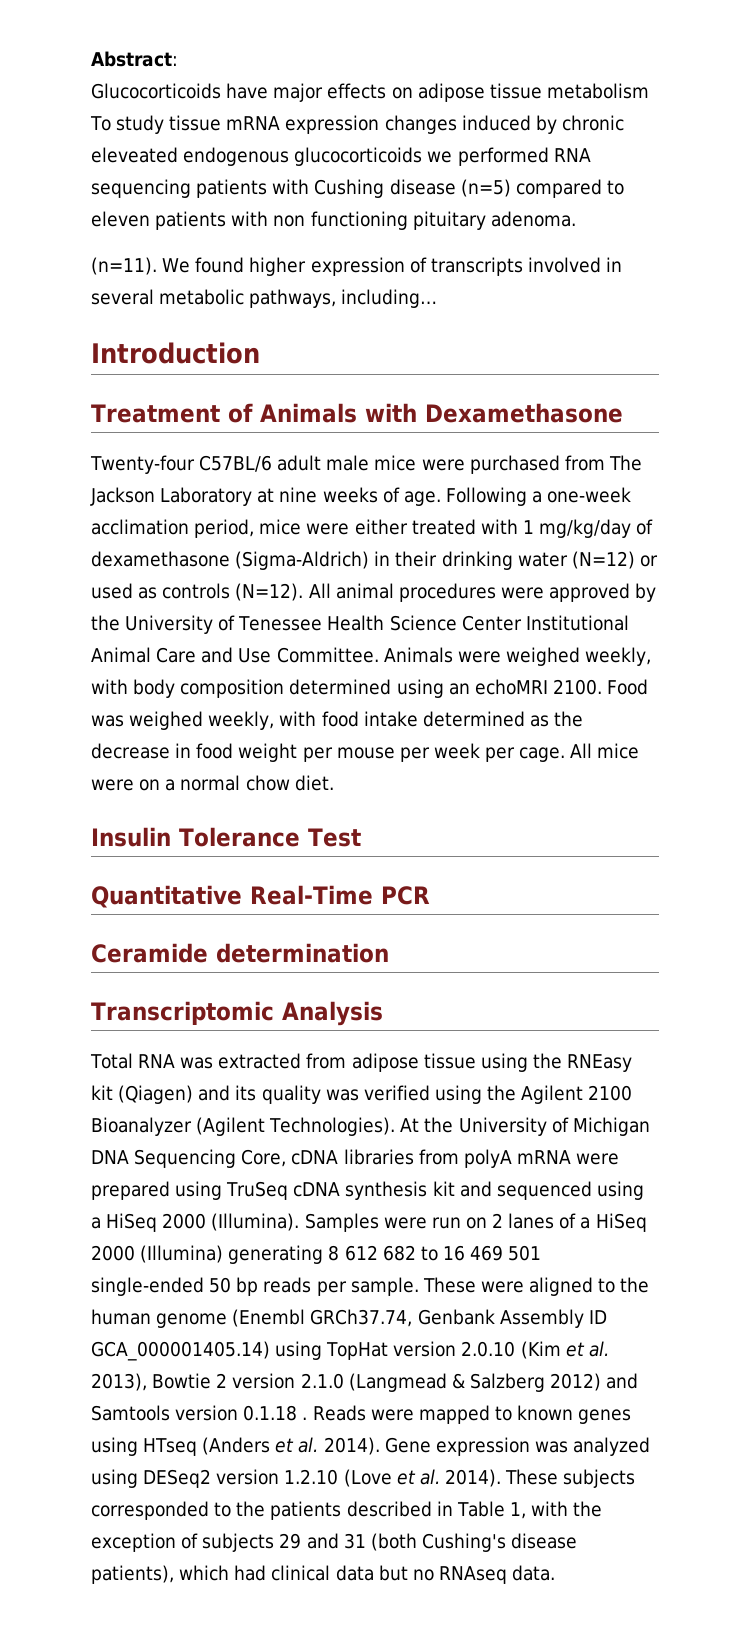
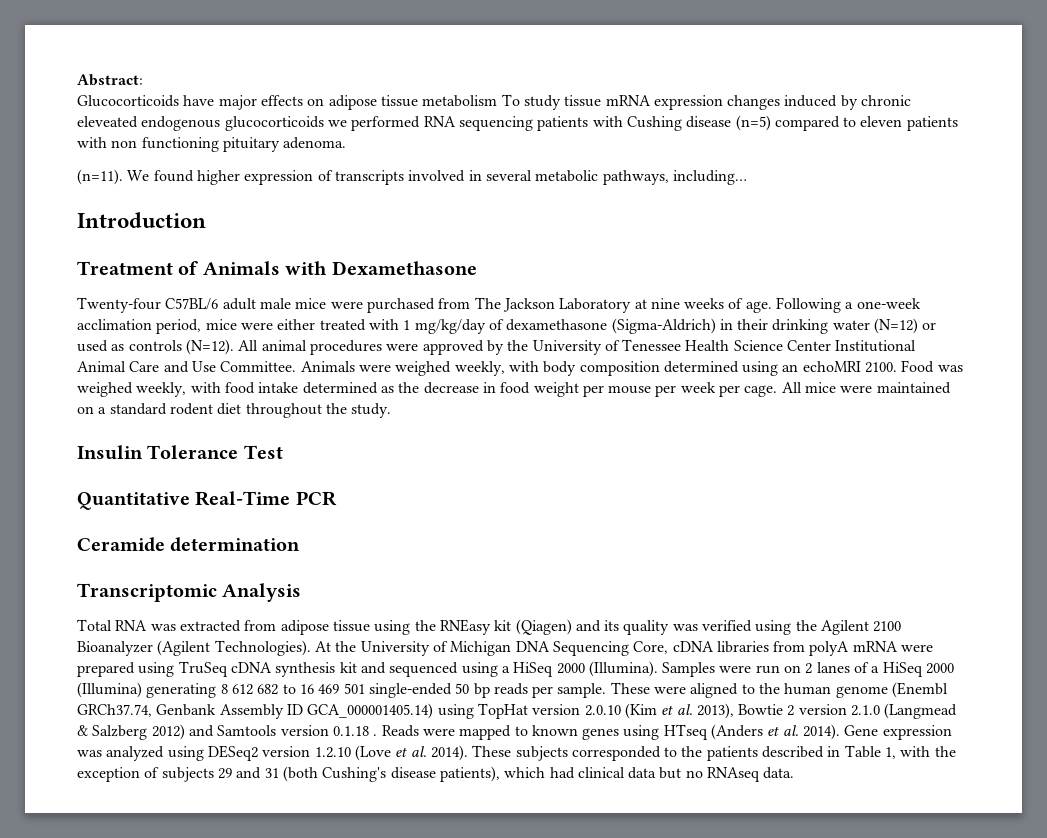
(134, 785) none -> [876,382,951,394] maintained
[180,775,334,791] normal chow diet. -> [109,403,392,418] standard rodent diet throughout the study.

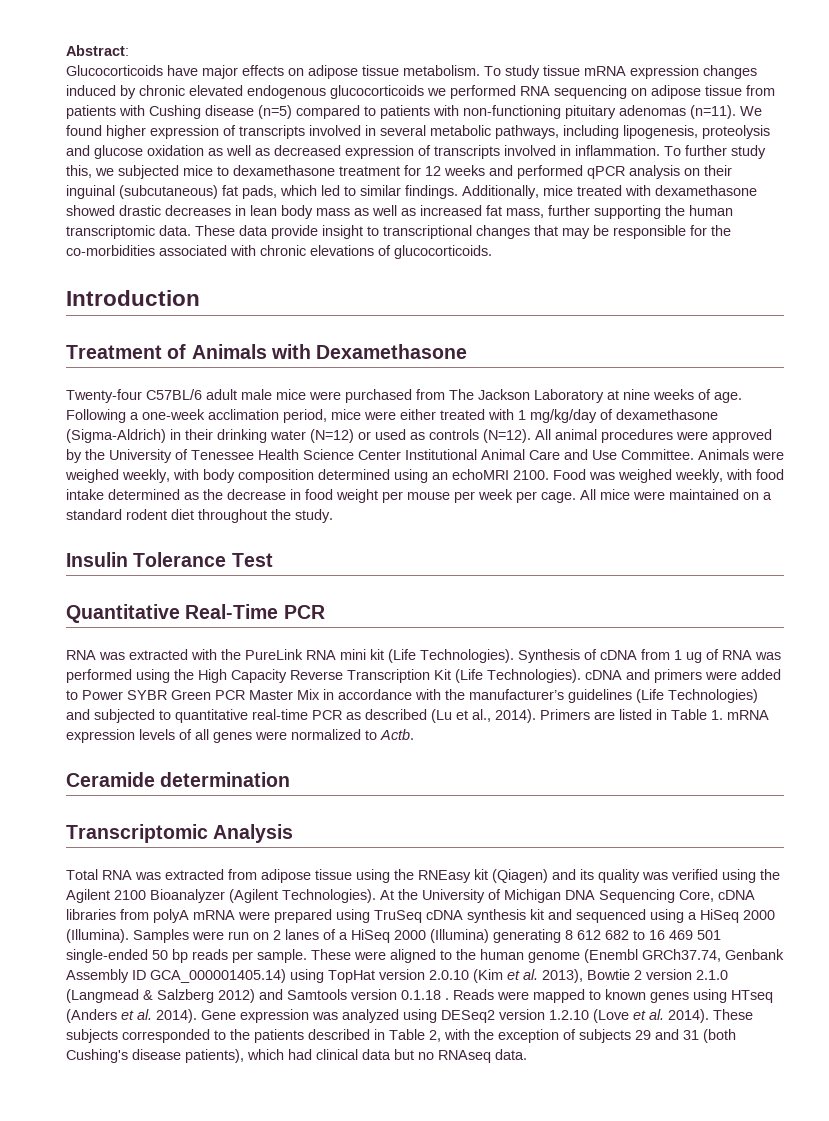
[422,95,498,107] metabolism -> [403,65,480,76] metabolism.
[77,116,138,128] eleveated -> [189,85,243,96] elevated
(533, 123) none -> [631,85,775,99] on adipose tissue from
[860,116,958,131] [77,137,347,152] eleven patients with non functioning pituitary adenoma. // -> [380,105,686,119] patients with non-functioning pituitary adenomas
[672,170,747,185] including… -> [563,125,770,139] [66,145,766,159] [66,165,732,179] [66,185,757,199] [66,205,733,219] [66,225,731,239] [66,245,492,259] including lipogenesis, proteolysis and glucose oxidation as well as decreased expression of transcripts involved in inflammation. To further study this, we subjected mice to dexamethasone treatment for 12 weeks and performed qPCR analysis on their inguinal (subcutaneous) fat pads, which led to similar findings. Additionally, mice treated with dexamethasone showed drastic decreases in lean body mass as well as increased fat mass, further supporting the human transcriptomic data. These data provide insight to transcriptional changes that may be responsible for the co-morbidities associated with chronic elevations of glucocorticoids.
(337, 498) none -> [66,649,781,663] [66,669,781,683] [66,689,758,703] [66,709,769,723] [66,729,414,743] // RNA was extracted with the PureLink RNA mini kit (Life Technologies). Synthesis of cDNA from 1 ug of RNA was performed using the High Capacity Reverse Transcription Kit (Life Technologies). cDNA and primers were added to Power SYBR Green PCR Master Mix in accordance with the manufacturer’s guidelines (Life Technologies) and subjected to quantitative real-time PCR as described (Lu et al., 2014). Primers are listed in Table 1. mRNA expression levels of all genes were normalized to Actb.
[885,747,897,759] 1, -> [429,1030,441,1042] 2,

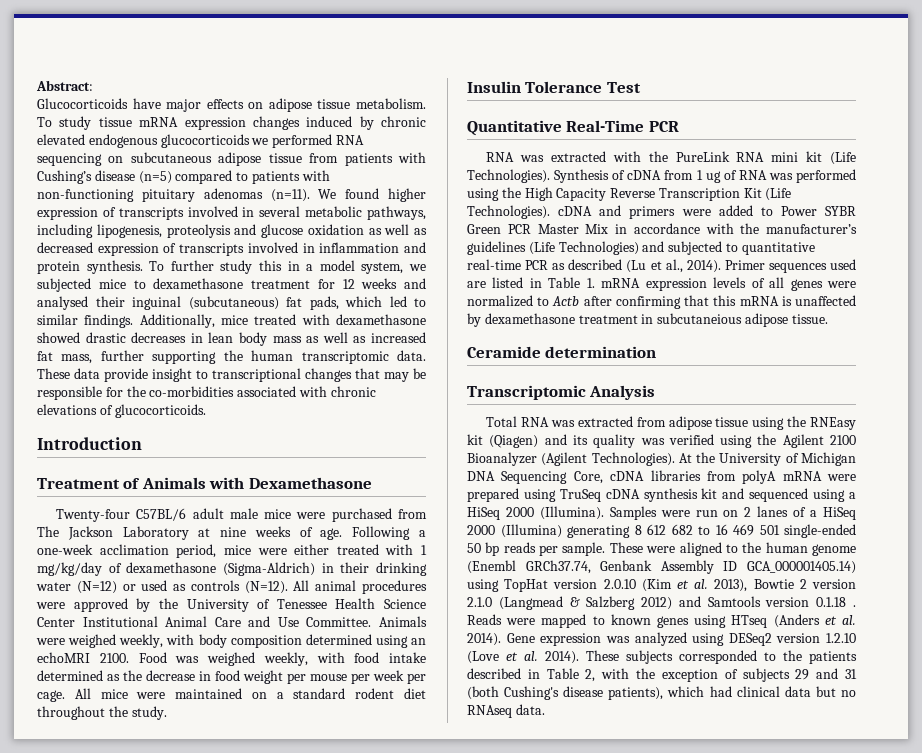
(647, 92) none -> [130,152,212,163] subcutaneous
[149,105,201,119] Cushing -> [37,170,92,184] Cushing’s
[575,145,766,159] [66,165,92,178] inflammation. To further study this, -> [319,242,427,253] [37,260,404,274] inflammation and protein synthesis. To further study this in a model system,
[517,165,700,179] performed qPCR analysis on -> [37,296,88,310] analysed
[540,709,590,720] Primers -> [724,259,856,273] Primer sequences used
[380,729,414,740] Actb. -> [552,295,856,309] [467,313,828,327] Actb after confirming that this mRNA is unaffected by dexamethasone treatment in subcutaneious adipose tissue.

